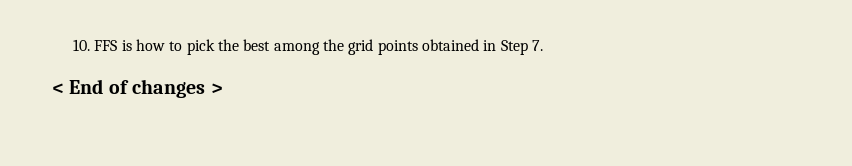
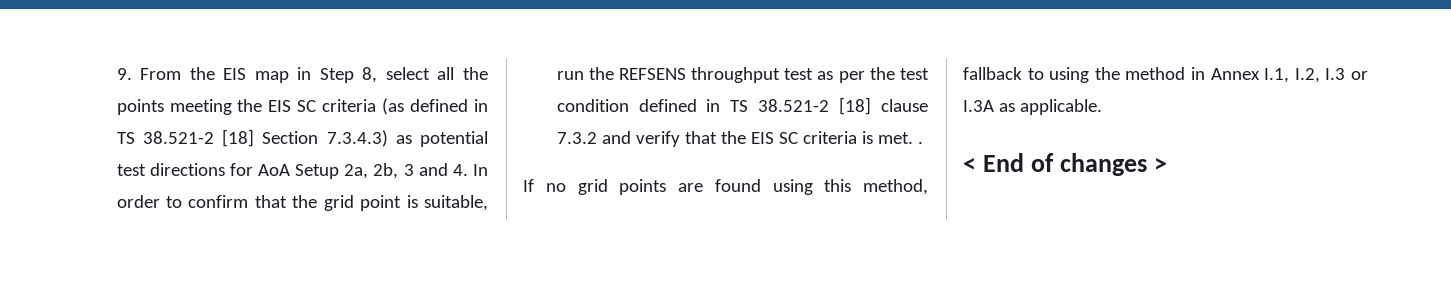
[73,39,543,55] 10. FFS is how to pick the best among the grid points obtained in Step 7. -> [116,67,489,83] [116,98,488,115] [116,129,488,147] [116,163,488,179] [116,195,488,211] [556,67,929,83] [556,97,928,115] [556,131,923,147] [523,179,928,195] [963,67,1368,83] [963,99,1102,115] 9. From the EIS map in Step 8, select all the points meeting the EIS SC criteria (as defined in TS 38.521-2 [18] Section 7.3.4.3) as potential test directions for AoA Setup 2a, 2b, 3 and 4. In order to confirm that the grid point is suitable, run the REFSENS throughput test as per the test condition defined in TS 38.521-2 [18] clause 7.3.2 and verify that the EIS SC criteria is met. . // If no grid points are found using this method, fallback to using the method in Annex I.1, I.2, I.3 or I.3A as applicable.

